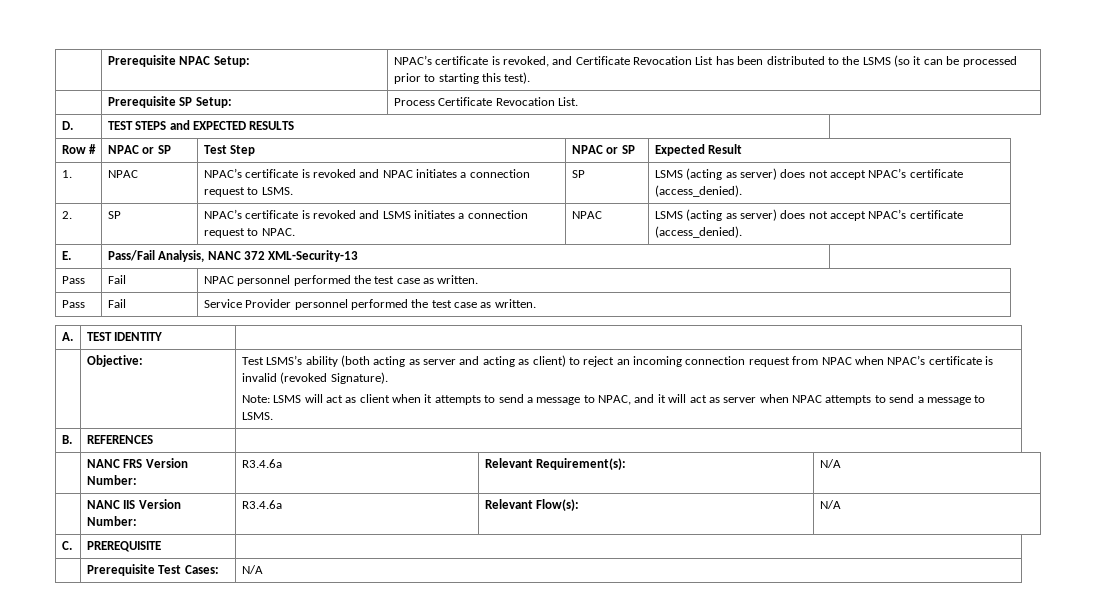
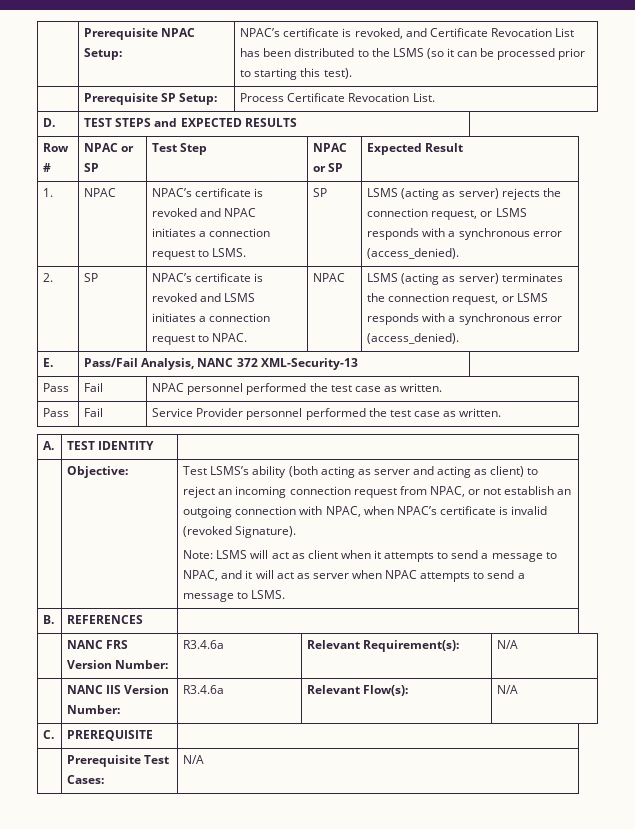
[780,168,963,180] does not accept NPAC’s certificate -> [501,188,561,200] [367,208,527,220] [367,228,562,240] rejects the connection request, or LSMS responds with a synchronous error
[780,209,963,221] does not accept NPAC’s certificate -> [501,273,563,282] [367,293,548,305] [367,313,562,325] terminates the connection request, or LSMS responds with a synchronous error
[821,357,852,365] NPAC -> [429,486,572,497] [183,506,361,518] NPAC, or not establish an outgoing connection with NPAC,

